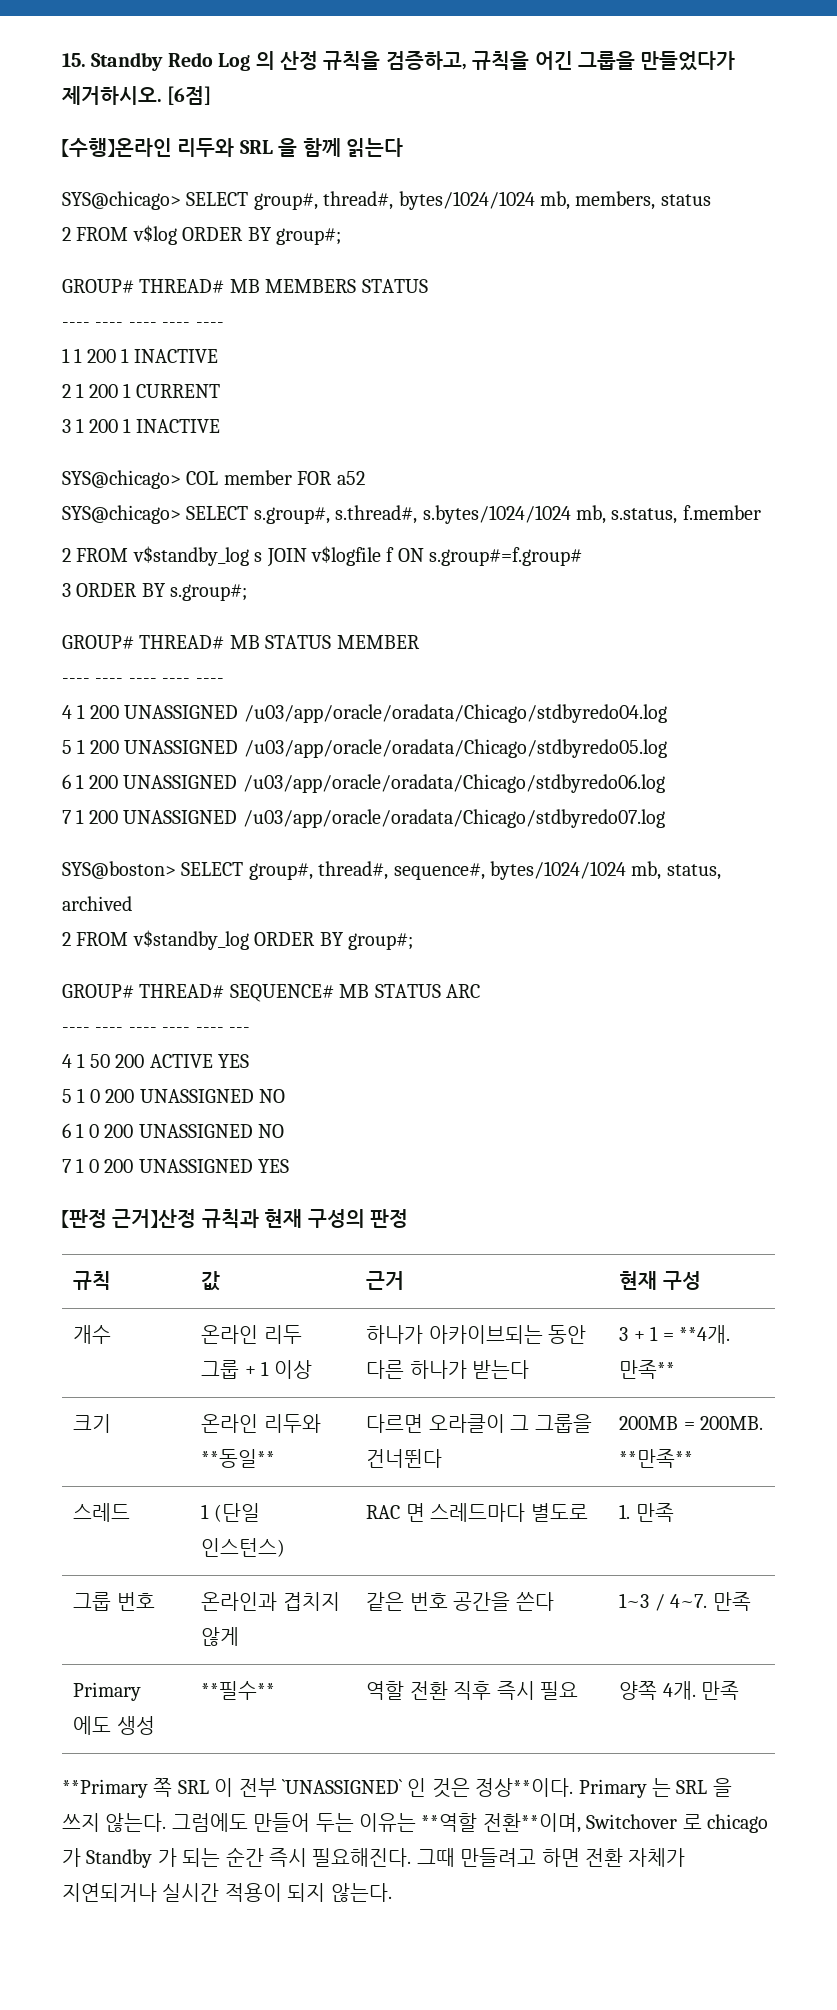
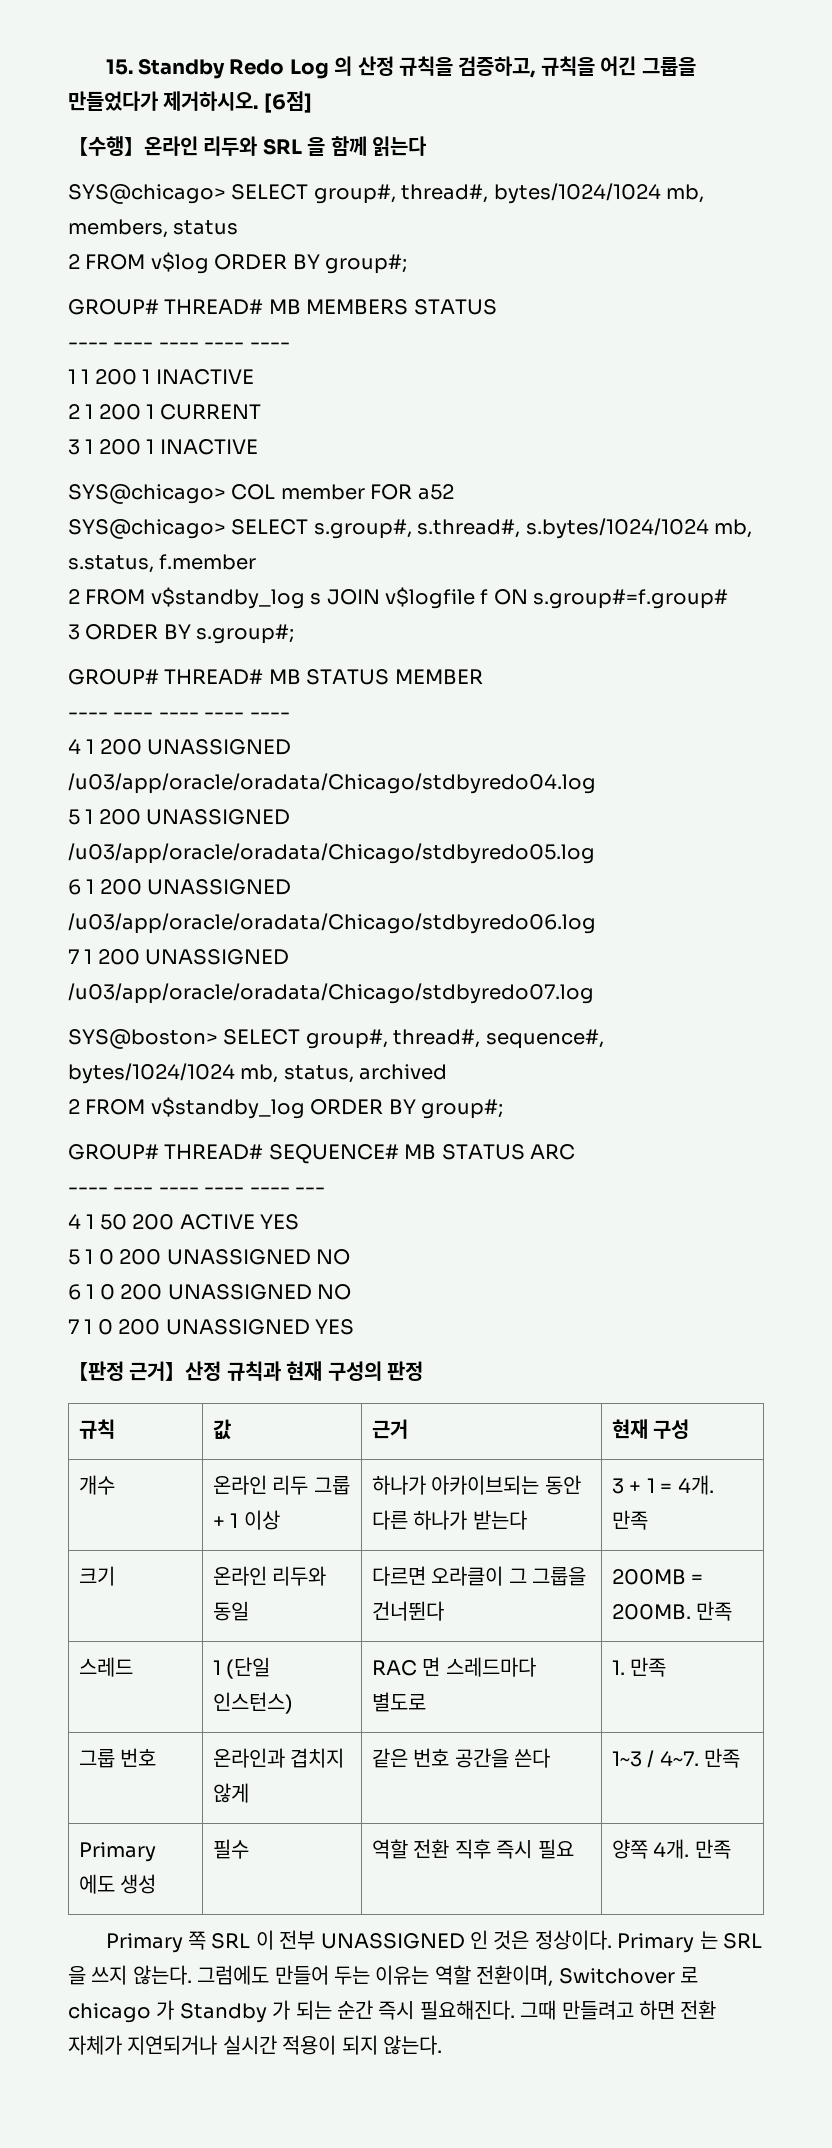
[678,1325,730,1344] [619,1360,676,1379] **4개. 만족** -> [677,1475,714,1495] [612,1510,649,1530] 4개. 만족
[201,1449,276,1468] **동일** -> [213,1601,250,1621] 동일
[619,1449,694,1468] **만족** -> [696,1601,733,1621] 만족
[201,1681,276,1700] **필수** -> [213,1839,250,1859] 필수
[62,1779,148,1798] **Primary -> [105,1933,183,1953] Primary
[282,1779,403,1794] `UNASSIGNED` -> [320,1933,465,1949] UNASSIGNED
[475,1778,574,1797] 정상**이다. -> [534,1930,612,1950] 정상이다.
[421,1813,581,1833] **역할 전환**이며, -> [434,1965,554,1987] 역할 전환이며,

